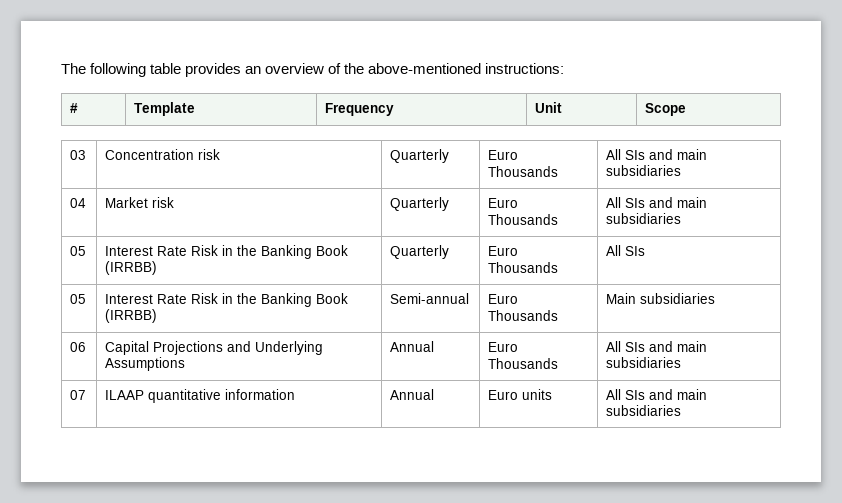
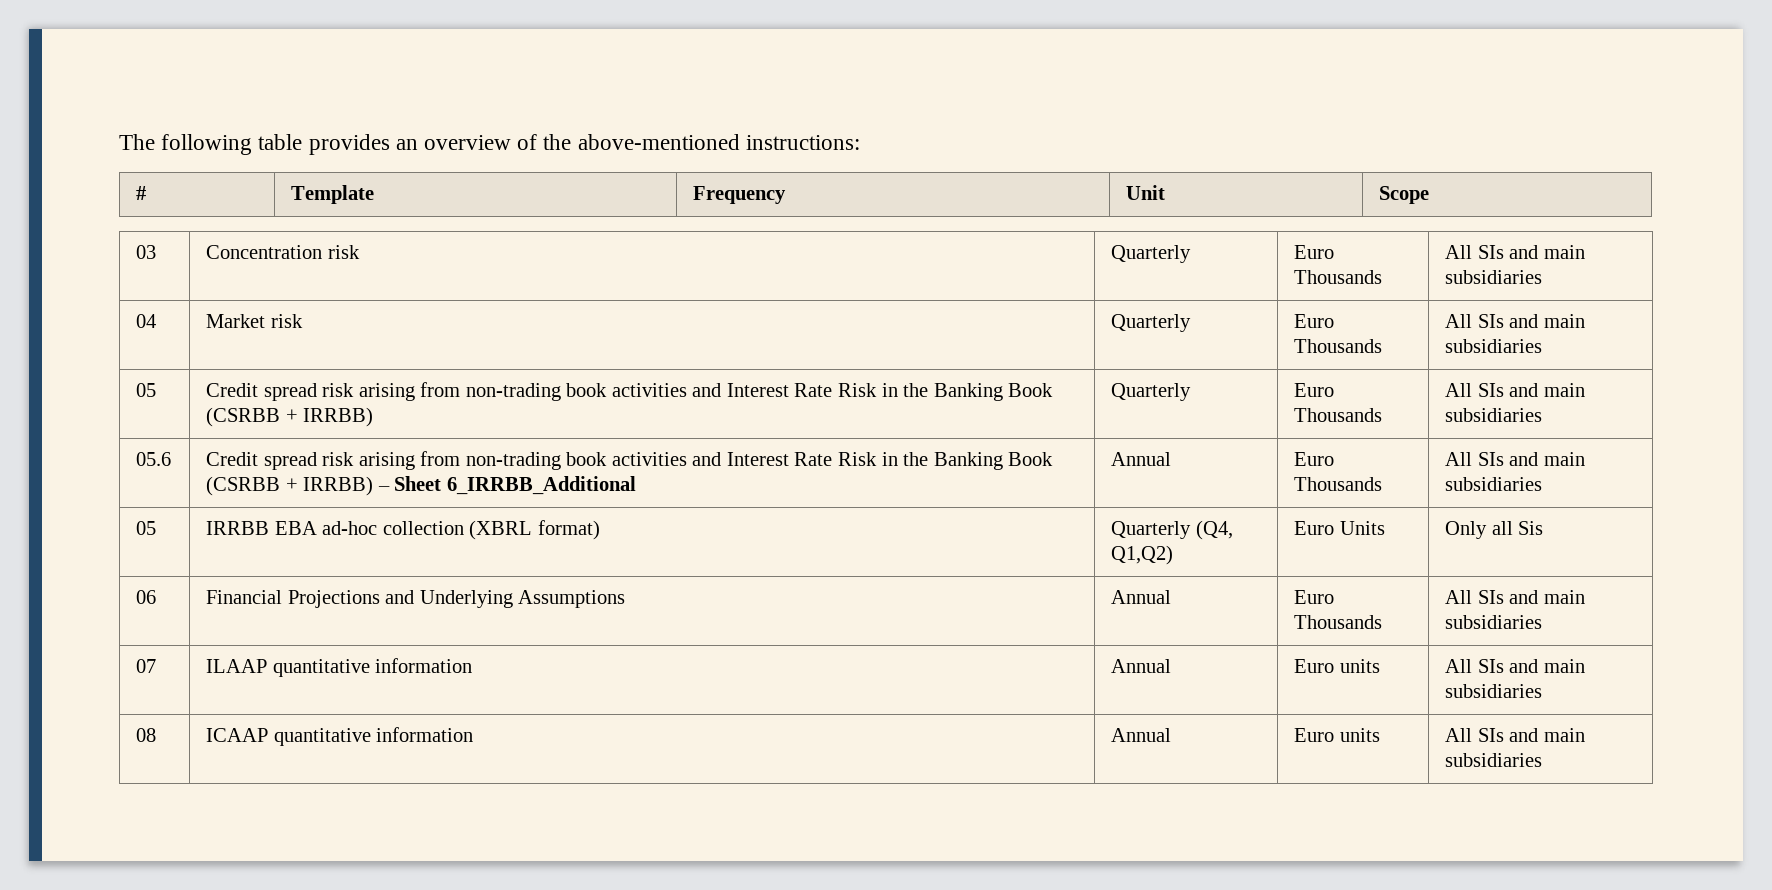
[105,245,349,259] [105,261,158,275] [390,245,450,259] [488,246,519,256] [488,262,559,273] [606,245,646,256] [70,294,87,304] [105,293,349,307] [105,309,158,323] [390,293,470,304] [488,294,519,304] [488,310,559,321] [606,293,716,304] Interest Rate Risk in the Banking Book (IRRBB) | Quarterly | Euro Thousands | All SIs // 05 | Interest Rate Risk in the Banking Book (IRRBB) | Semi-annual | Euro Thousands | Main subsidiaries -> [206,382,1054,401] [206,407,374,427] [1111,383,1192,401] [1294,383,1335,397] [1294,408,1383,422] [1445,383,1585,397] [1445,408,1543,422] [136,452,172,466] [206,451,1054,470] [206,476,636,496] [1111,452,1172,466] [1294,452,1335,466] [1294,477,1383,491] [1445,452,1585,466] [1445,477,1543,491] [136,521,157,535] [206,520,600,540] [1111,520,1233,540] [1111,545,1174,565] [1294,521,1385,535] [1445,521,1544,539] Credit spread risk arising from non-trading book activities and Interest Rate Risk in the Banking Book (CSRBB + IRRBB) | Quarterly | Euro Thousands | All SIs and main subsidiaries // 05.6 | Credit spread risk arising from non-trading book activities and Interest Rate Risk in the Banking Book (CSRBB + IRRBB) – Sheet 6_IRRBB_Additional | Annual | Euro Thousands | All SIs and main subsidiaries // 05 | IRRBB EBA ad-hoc collection (XBRL format) | Quarterly (Q4, Q1,Q2) | Euro Units | Only all Sis
[105,341,150,355] Capital -> [206,590,283,604] Financial
(682, 410) none -> [136,728,157,742] [206,727,474,746] [1111,728,1172,742] [1294,728,1380,742] [1445,728,1585,742] [1445,753,1543,767] // 08 | ICAAP quantitative information | Annual | Euro units | All SIs and main subsidiaries

